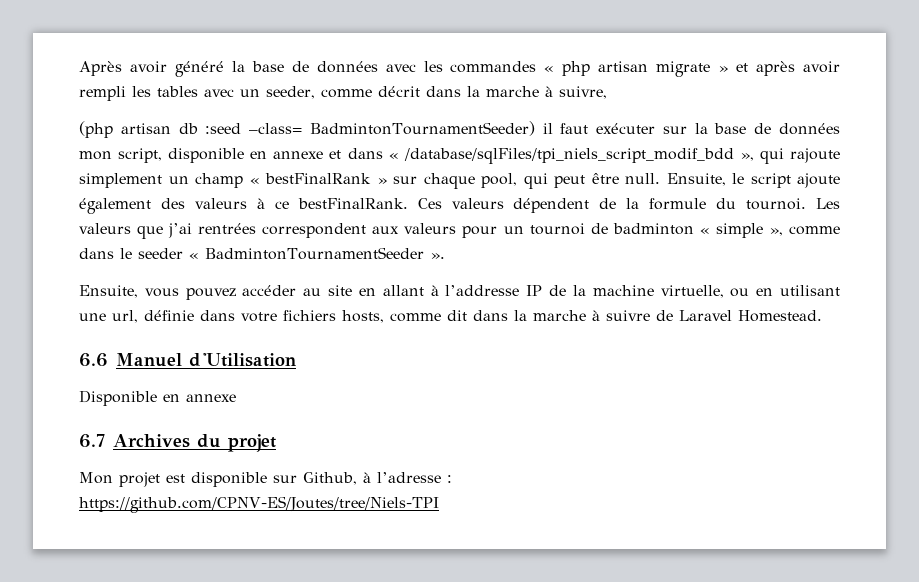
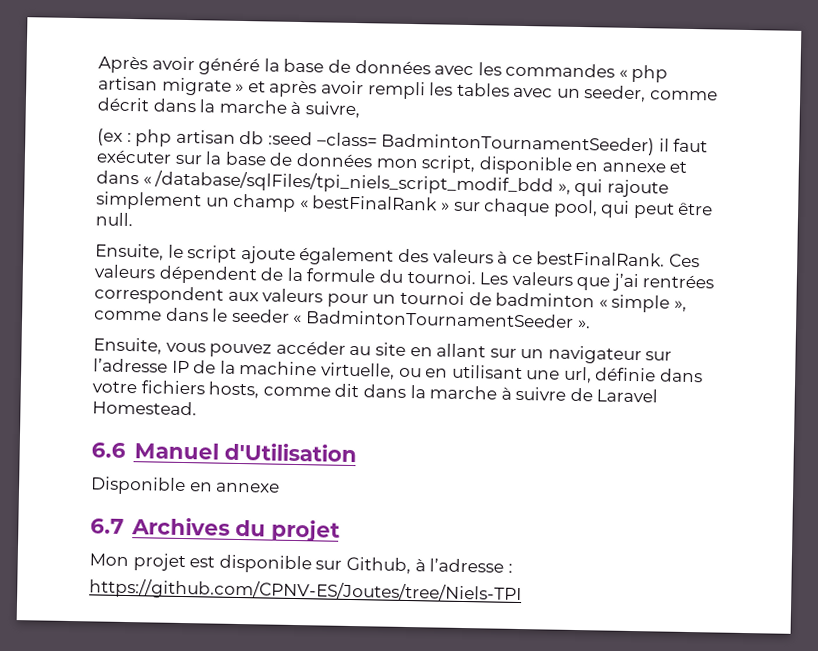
[79,121,113,138] (php -> [97,128,173,147] (ex : php
(660, 178) none -> (133, 219) //
[430,285,520,296] à l’addresse -> [489,345,673,365] [93,358,168,373] sur un navigateur sur l’adresse

